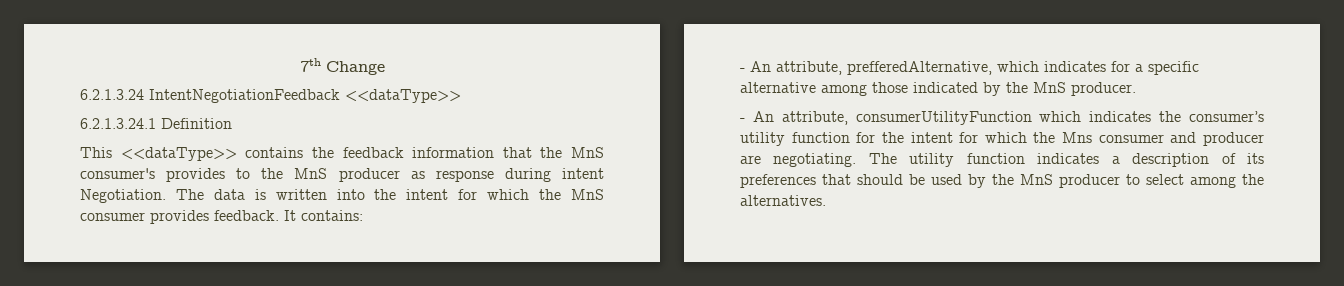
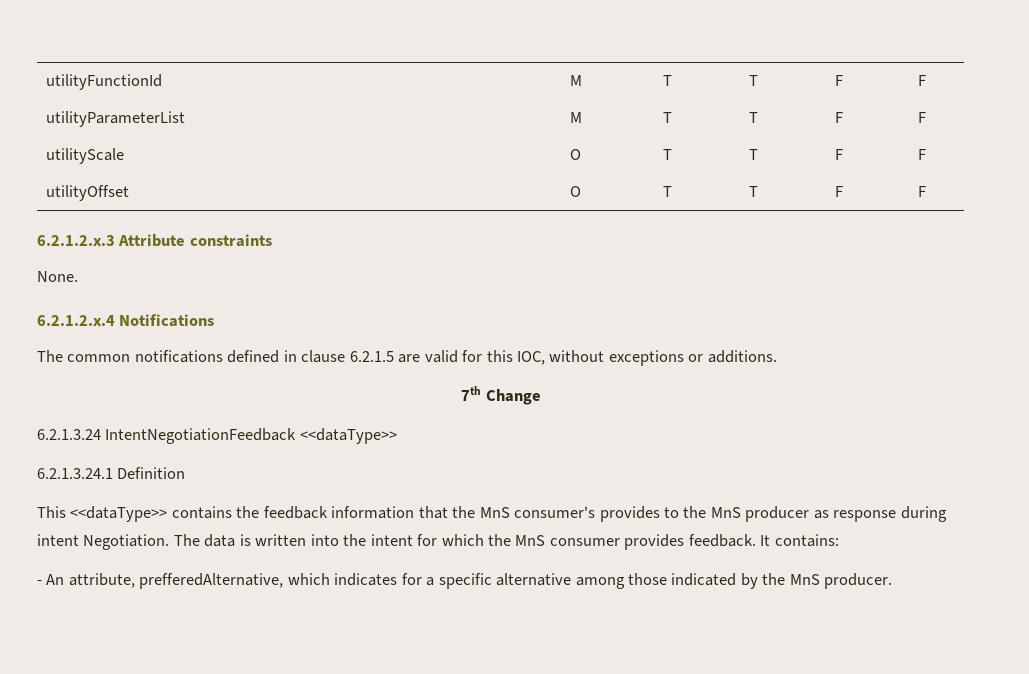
(299, 65) none -> [45,74,162,90] [569,75,582,86] [662,75,672,86] [749,75,758,86] [834,75,843,86] [918,75,926,86] [45,111,185,127] [569,112,582,123] [662,112,672,123] [749,112,758,123] [834,112,843,123] [918,112,926,123] [45,148,124,164] [570,149,581,160] [662,149,672,160] [749,149,758,160] [834,149,843,160] [918,149,926,160] [45,185,129,201] [570,186,581,197] [662,186,672,197] [749,186,758,197] [834,186,843,197] [918,186,926,197] [37,234,272,247] [37,271,78,282] [37,314,215,327] [37,350,777,366] utilityFunctionId | M | T | T | F | F // utilityParameterList | M | T | T | F | F // utilityScale | O | T | T | F | F // utilityOffset | O | T | T | F | F // 6.2.1.2.x.3 Attribute constraints // None. // 6.2.1.2.x.4 Notifications // The common notifications defined in clause 6.2.1.5 are valid for this IOC, without exceptions or additions. //
[740,111,1264,125] [740,132,1264,146] [740,153,1264,167] [740,174,1264,188] [740,195,826,206] // - An attribute, consumerUtilityFunction which indicates the consumer’s utility function for the intent for which the Mns consumer and producer are negotiating. The utility function indicates a description of its preferences that should be used by the MnS producer to select among the alternatives. -> (893, 581) none

